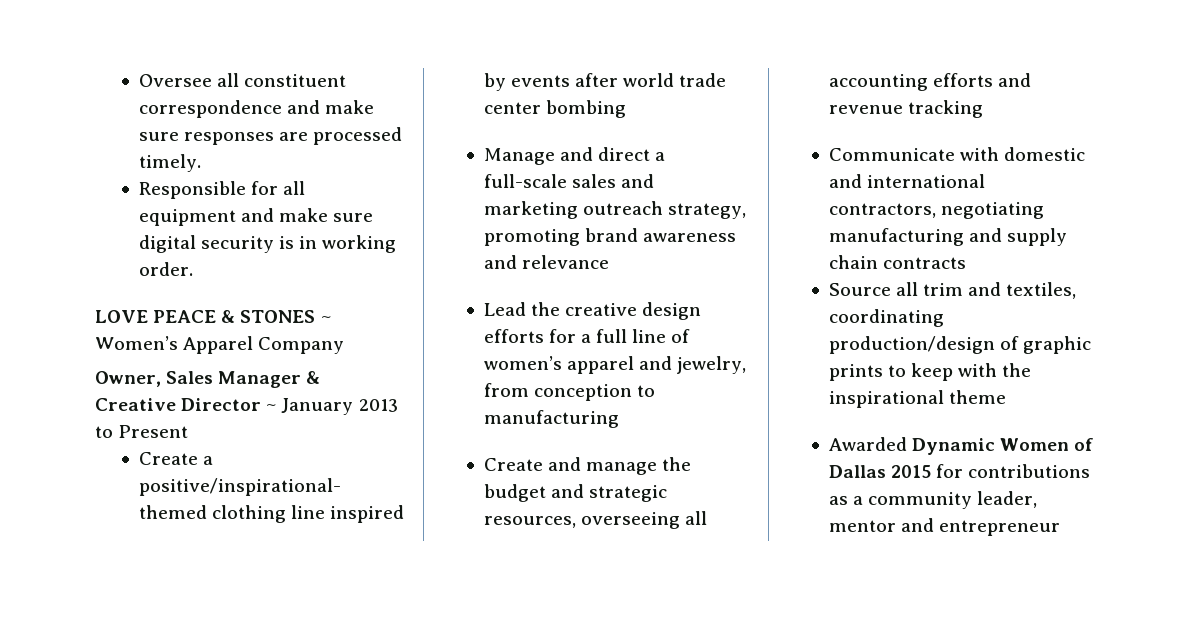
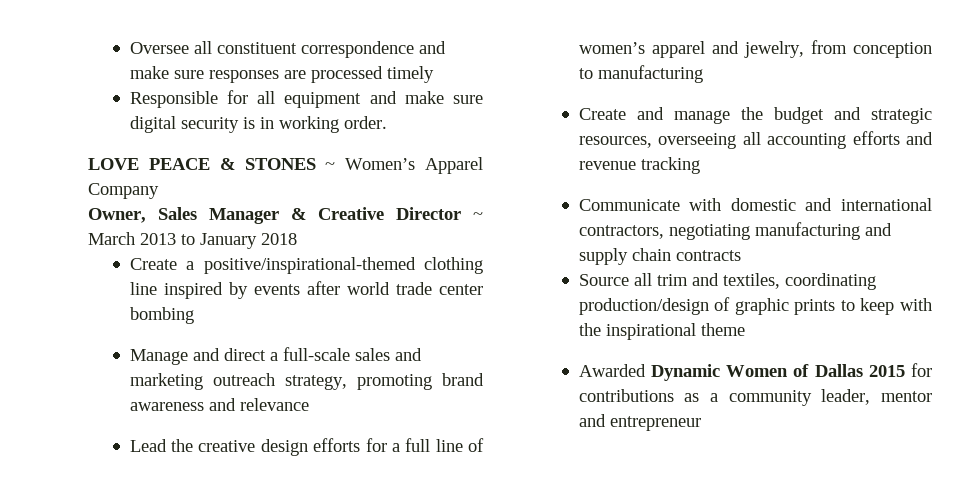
[138,154,201,172] timely. -> [386,66,434,83] timely
[281,398,354,415] January -> [88,232,135,245] March
[118,425,189,438] Present -> [200,233,297,249] January 2018

